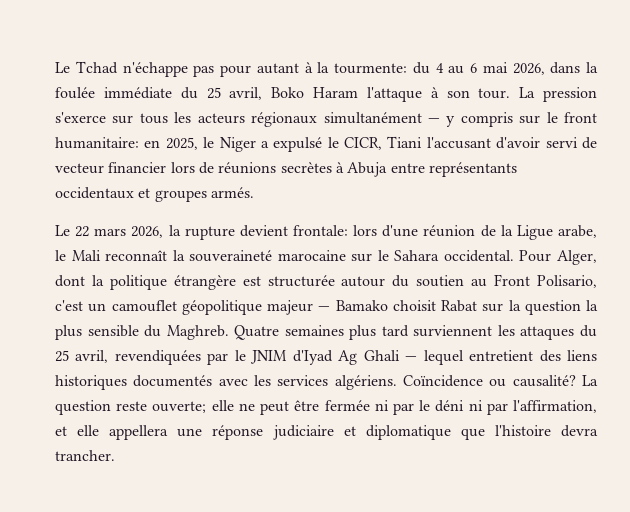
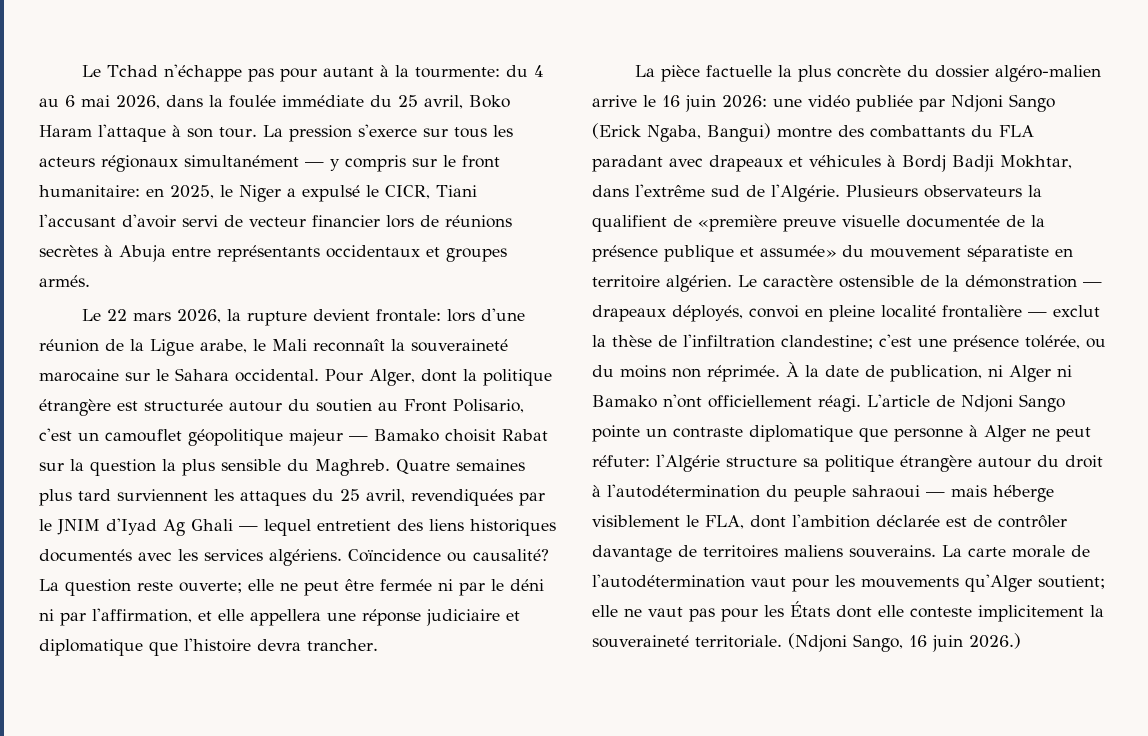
(115, 455) none -> [635,65,1102,82] [592,94,1055,112] [592,123,1034,142] [592,155,1072,172] [592,184,1042,202] [592,215,1045,232] [592,245,1073,262] [592,275,1102,292] [592,305,1100,322] [592,334,1106,352] [592,362,1072,382] [592,394,1065,412] [592,425,1091,442] [592,454,1103,472] [592,484,1054,502] [592,514,1067,529] [592,545,1090,562] [592,574,1105,592] [592,601,1104,622] [592,633,1021,652] // La pièce factuelle la plus concrète du dossier algéro-malien arrive le 16 juin 2026: une vidéo publiée par Ndjoni Sango (Erick Ngaba, Bangui) montre des combattants du FLA paradant avec drapeaux et véhicules à Bordj Badji Mokhtar, dans l'extrême sud de l'Algérie. Plusieurs observateurs la qualifient de «première preuve visuelle documentée de la présence publique et assumée» du mouvement séparatiste en territoire algérien. Le caractère ostensible de la démonstration — drapeaux déployés, convoi en pleine localité frontalière — exclut la thèse de l'infiltration clandestine; c'est une présence tolérée, ou du moins non réprimée. À la date de publication, ni Alger ni Bamako n'ont officiellement réagi. L'article de Ndjoni Sango pointe un contraste diplomatique que personne à Alger ne peut réfuter: l'Algérie structure sa politique étrangère autour du droit à l'autodétermination du peuple sahraoui — mais héberge visiblement le FLA, dont l'ambition déclarée est de contrôler davantage de territoires maliens souverains. La carte morale de l'autodétermination vaut pour les mouvements qu'Alger soutient; elle ne vaut pas pour les États dont elle conteste implicitement la souveraineté territoriale. (Ndjoni Sango, 16 juin 2026.)

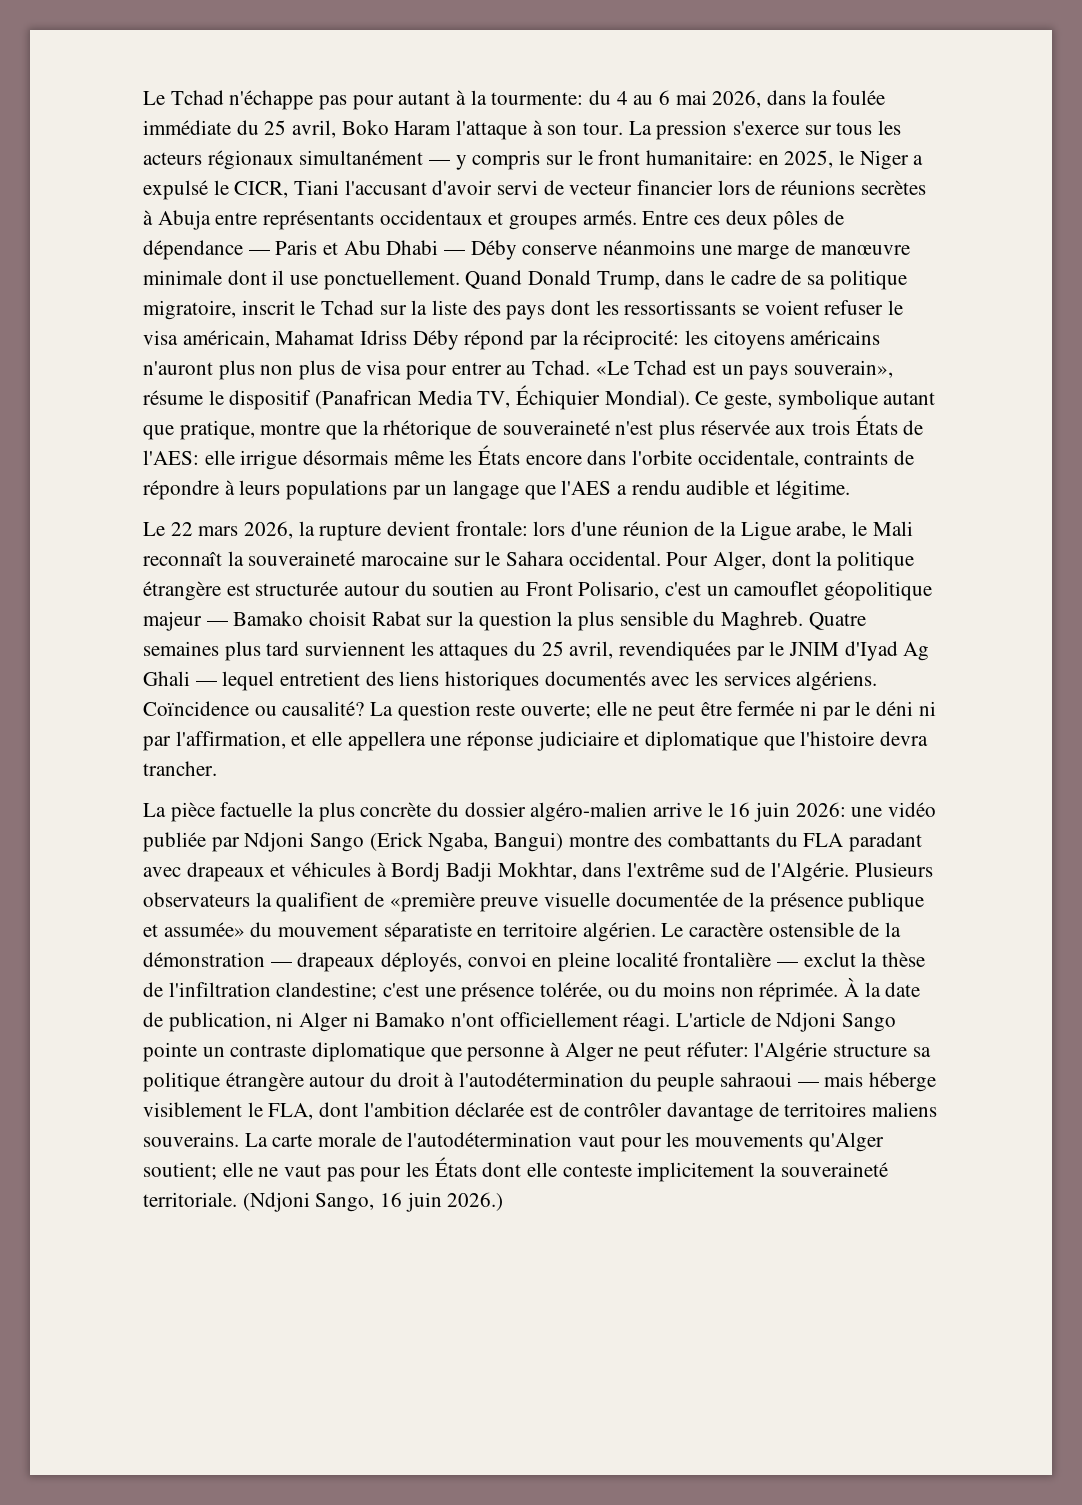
(90, 281) none -> [642,210,845,230] [143,240,910,260] [143,270,907,290] [143,300,904,320] [143,330,881,350] [143,360,894,380] [143,385,936,410] [143,415,924,440] [143,445,915,470] [143,480,850,500] Entre ces deux pôles de dépendance — Paris et Abu Dhabi — Déby conserve néanmoins une marge de manœuvre minimale dont il use ponctuellement. Quand Donald Trump, dans le cadre de sa politique migratoire, inscrit le Tchad sur la liste des pays dont les ressortissants se voient refuser le visa américain, Mahamat Idriss Déby répond par la réciprocité: les citoyens américains n'auront plus non plus de visa pour entrer au Tchad. «Le Tchad est un pays souverain», résume le dispositif (Panafrican Media TV, Échiquier Mondial). Ce geste, symbolique autant que pratique, montre que la rhétorique de souveraineté n'est plus réservée aux trois États de l'AES: elle irrigue désormais même les États encore dans l'orbite occidentale, contraints de répondre à leurs populations par un langage que l'AES a rendu audible et légitime.

